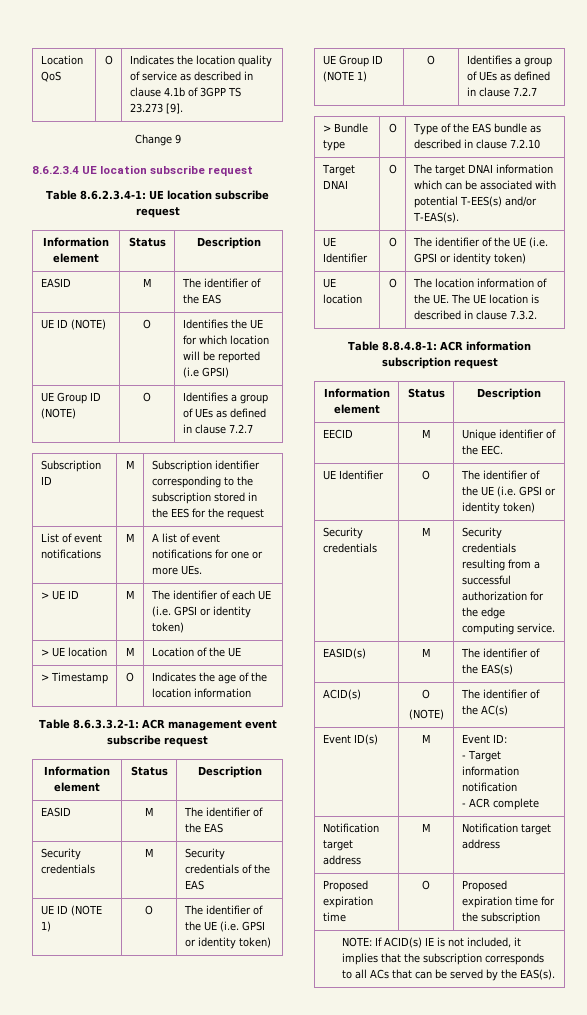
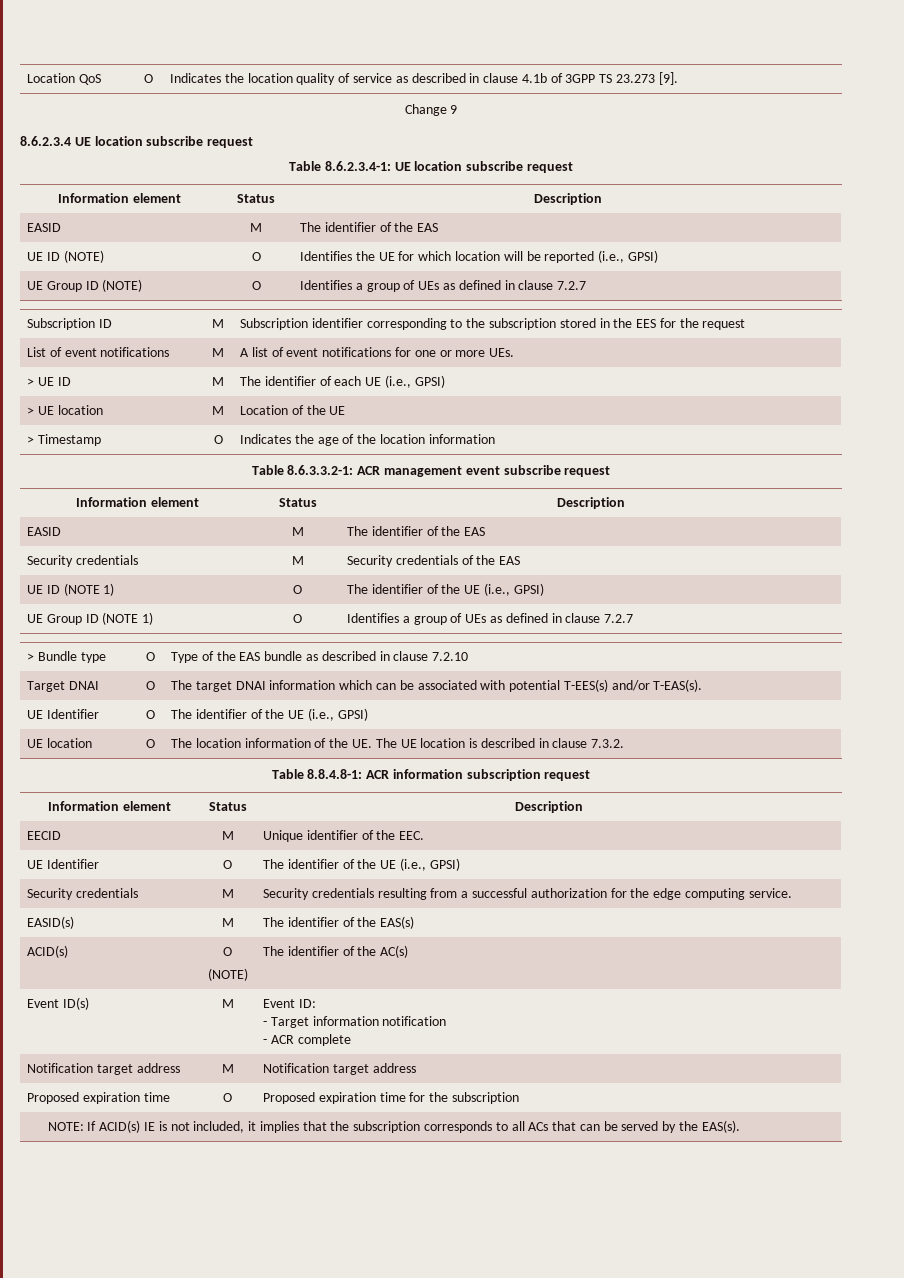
[182,367,199,378] (i.e -> [598,250,625,263] (i.e.,
[151,606,251,618] [151,622,184,633] (i.e. GPSI or identity token) -> [384,375,445,388] (i.e., GPSI)
[219,921,265,932] [184,937,271,949] (i.e. GPSI or identity token) -> [483,583,544,596] (i.e., GPSI)
[528,237,548,248] [413,253,526,265] (i.e. GPSI or identity token) -> [307,708,368,721] (i.e., GPSI)
[496,486,556,497] [461,502,535,514] (i.e. GPSI or identity token) -> [399,858,460,871] (i.e., GPSI)

